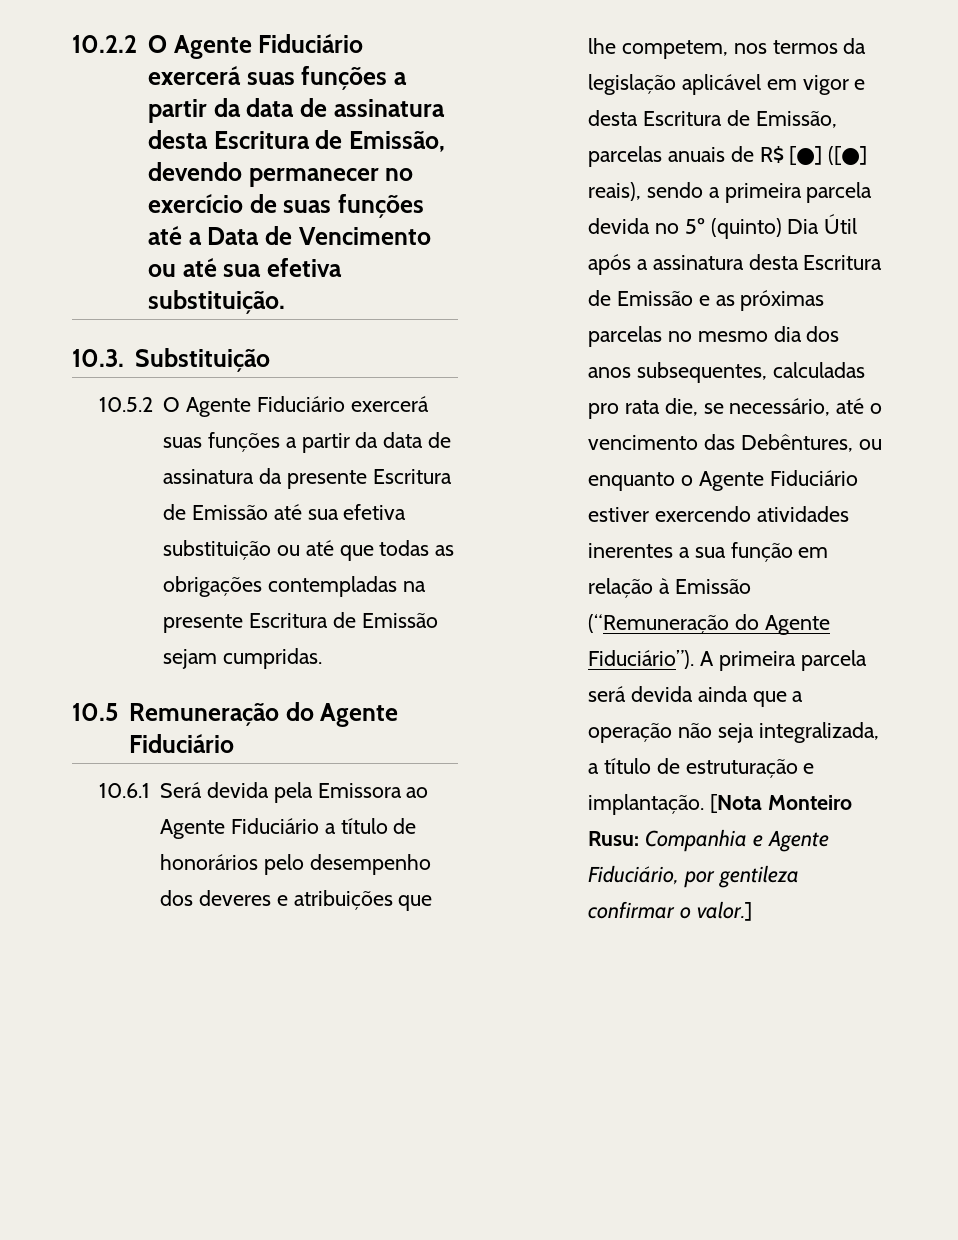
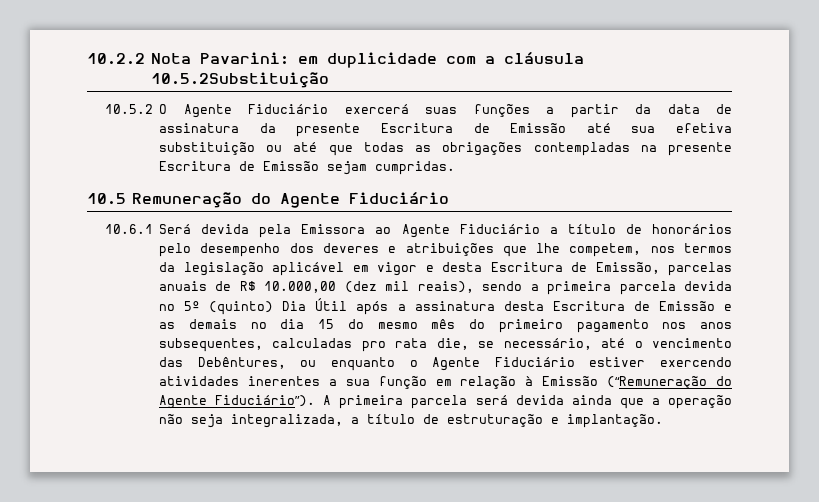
[147,34,364,59] [147,66,407,90] [147,98,445,123] [147,130,445,152] [147,162,414,187] [147,194,424,218] [147,226,431,245] [147,258,342,277] [147,290,285,314] [72,348,270,372] O Agente Fiduciário exercerá suas funções a partir da data de assinatura desta Escritura de Emissão, devendo permanecer no exercício de suas funções até a Data de Vencimento ou até sua efetiva substituição. // 10.3. Substituição -> [151,52,585,68] [151,72,330,88] Nota Pavarini: em duplicidade com a cláusula 10.5.2Substituição
[789,146,868,165] [●] ([●] -> [264,281,410,293] 10.000,00 (dez mil
[740,290,825,311] [588,326,840,347] próximas parcelas no mesmo dia dos -> [188,319,687,333] demais no dia 15 do mesmo mês do primeiro pagamento nos
[710,794,852,813] [588,829,829,852] [588,865,799,888] [588,901,752,921] [Nota Monteiro Rusu: Companhia e Agente Fiduciário, por gentileza confirmar o valor.] -> (664, 421) none

